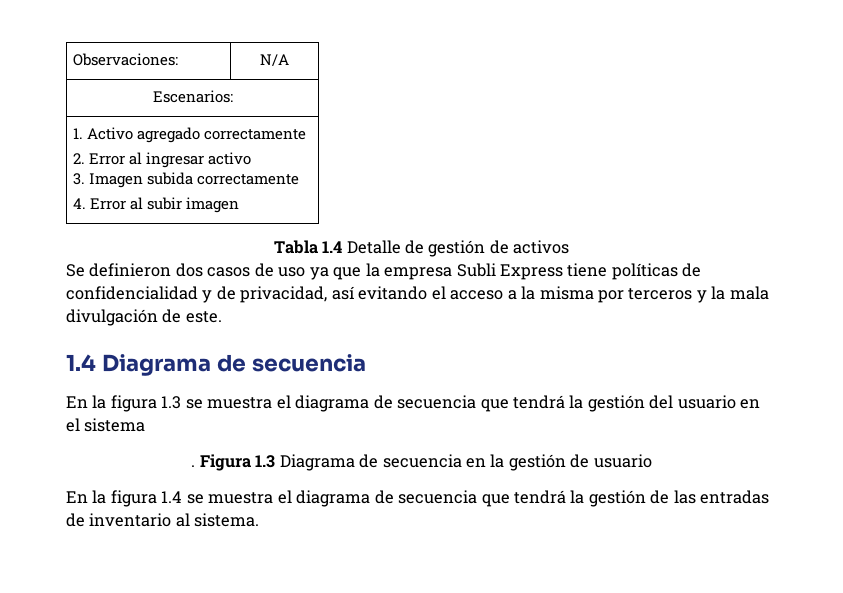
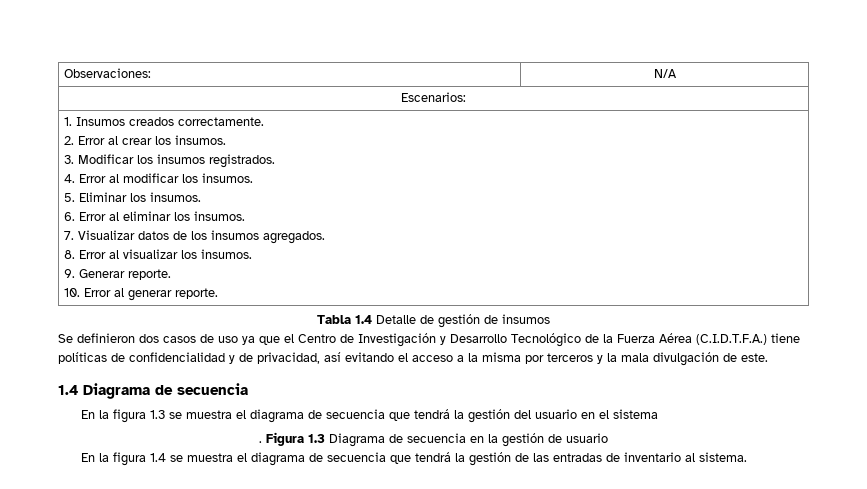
[87,127,307,143] Activo agregado correctamente -> [76,117,265,126] Insumos creados correctamente.
[146,152,252,168] [73,172,300,188] [73,197,240,213] ingresar activo // 3. Imagen subida correctamente // 4. Error al subir imagen -> [122,135,227,145] [64,154,276,168] [64,173,254,183] [64,192,202,202] [64,211,246,221] [64,230,326,244] [64,249,253,259] [64,269,172,280] [64,288,219,301] crear los insumos. // 3. Modificar los insumos registrados. // 4. Error al modificar los insumos. // 5. Eliminar los insumos. // 6. Error al eliminar los insumos. // 7. Visualizar datos de los insumos agregados. // 8. Error al visualizar los insumos. // 9. Generar reporte. // 10. Error al generar reporte.
[513,240,570,254] activos -> [502,314,550,324] insumos
[365,263,564,280] la empresa Subli Express -> [284,333,767,347] el Centro de Investigación y Desarrollo Tecnológico de la Fuerza Aérea (C.I.D.T.F.A.)

